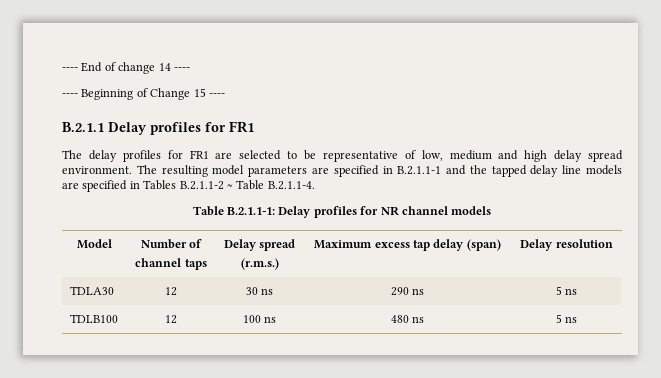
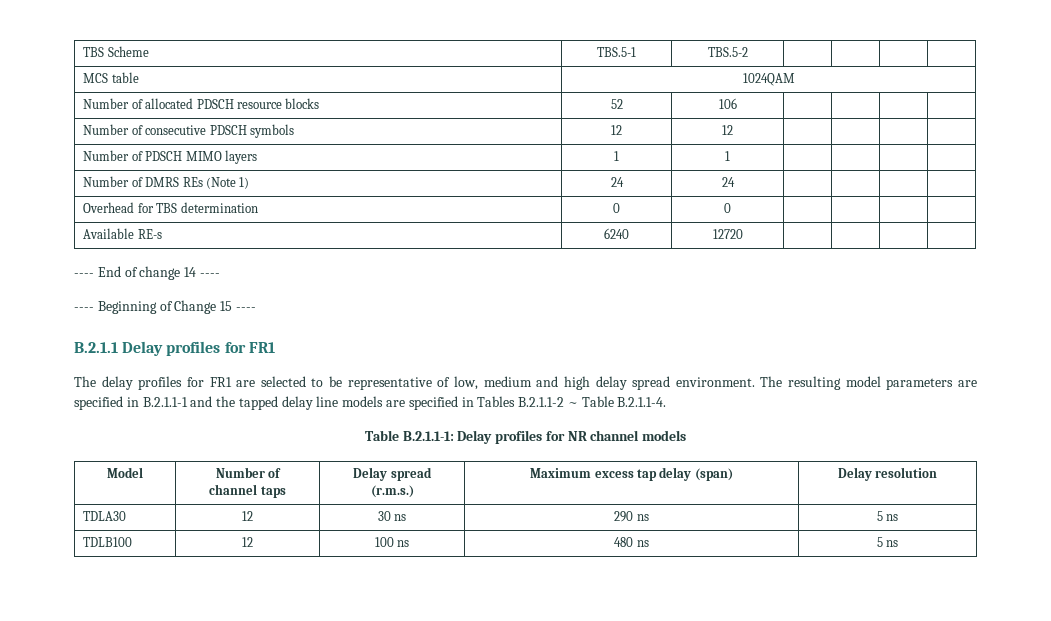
(62, 69) none -> [83,46,149,57] [597,47,636,57] [707,47,748,57] [83,72,139,83] [742,73,795,86] [83,98,320,109] [610,99,623,109] [718,98,737,109] [83,124,294,138] [611,125,622,135] [722,125,733,135] [83,150,257,164] [614,151,619,161] [725,151,730,161] [83,176,250,189] [610,177,624,187] [721,177,735,187] [83,202,258,213] [613,203,620,213] [724,203,731,213] [83,228,162,239] [604,228,629,239] [712,229,743,239] TBS Scheme | TBS.5-1 | TBS.5-2 | | | | // MCS table | 1024QAM // Number of allocated PDSCH resource blocks | 52 | 106 | | | | // Number of consecutive PDSCH symbols | 12 | 12 | | | | // Number of PDSCH MIMO layers | 1 | 1 | | | | // Number of DMRS REs (Note 1) | 24 | 24 | | | | // Overhead for TBS determination | 0 | 0 | | | | // Available RE-s | 6240 | 12720 | | | | //

